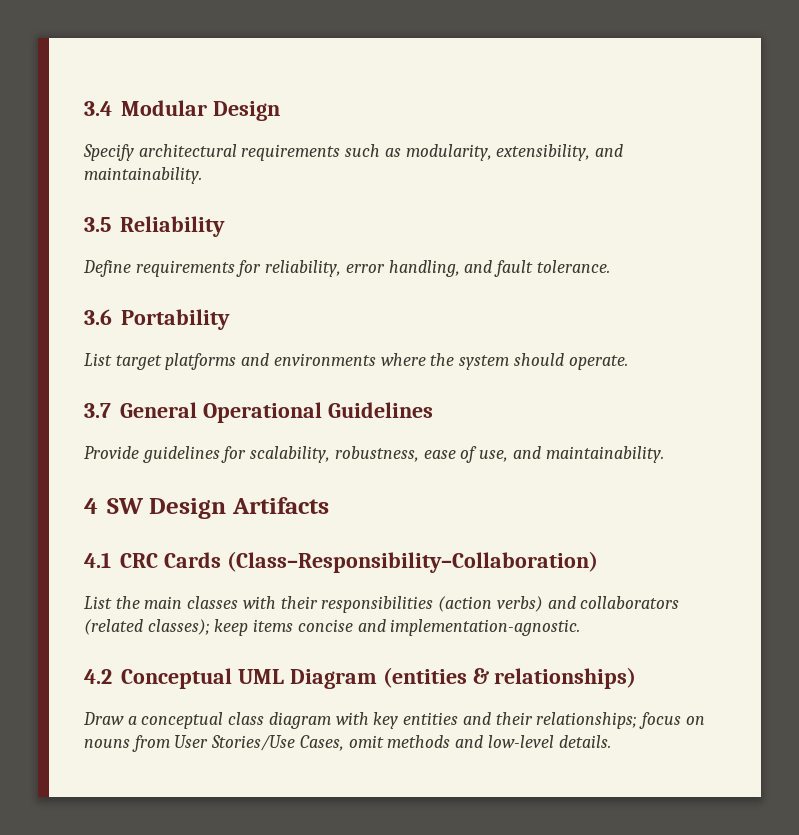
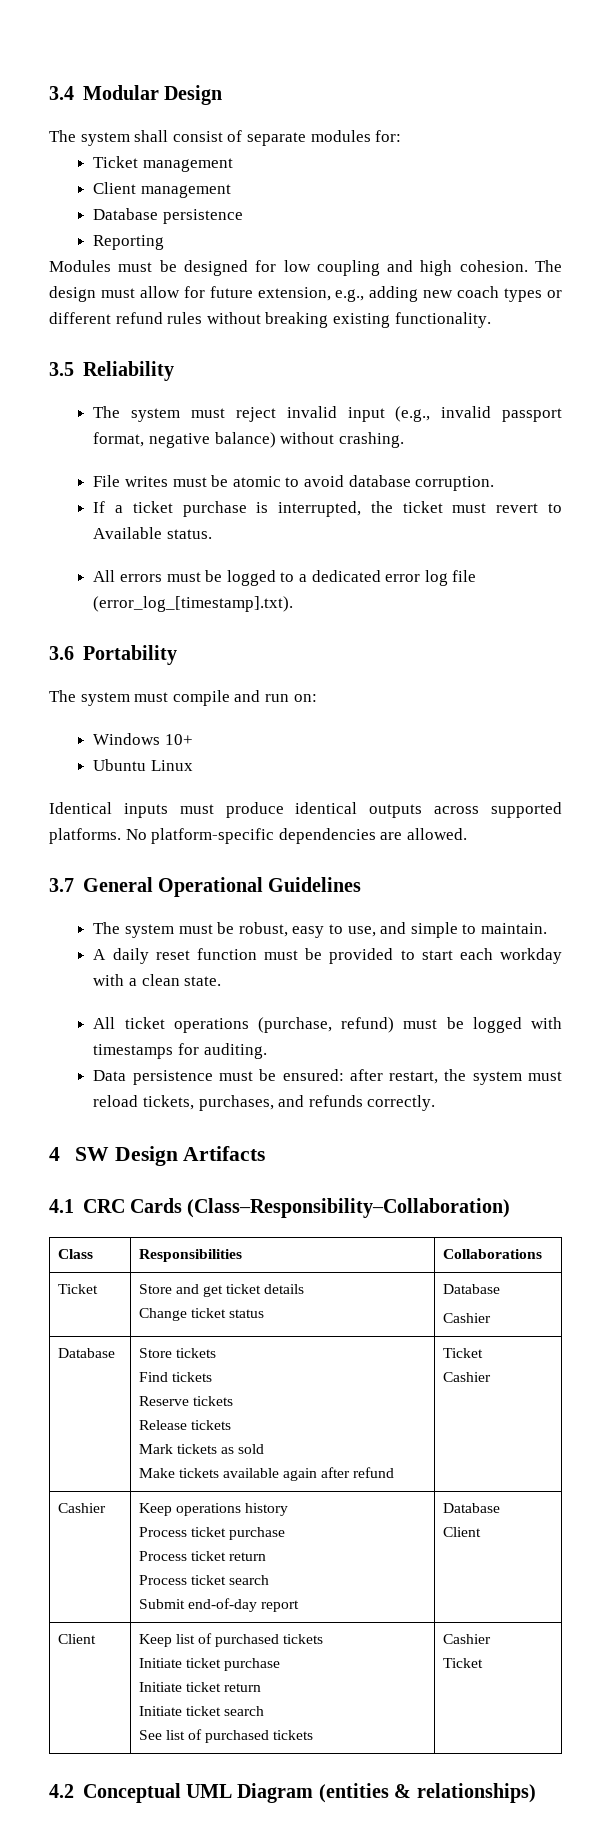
[83,144,624,161] [84,167,202,184] [84,216,225,237] [83,260,610,277] [84,309,230,330] [84,353,628,370] [84,402,433,423] [84,446,664,463] Specify architectural requirements such as modularity, extensibility, and maintainability. // 3.5 Reliability // Define requirements for reliability, error handling, and fault tolerance. // 3.6 Portability // List target platforms and environments where the system should operate. // 3.7 General Operational Guidelines // Provide guidelines for scalability, robustness, ease of use, and maintainability. -> [49,130,402,146] [93,156,234,172] [93,182,232,198] [93,208,244,224] [93,235,165,250] [49,260,562,276] [49,286,563,302] [49,312,491,328] [49,361,174,381] [93,406,562,422] [93,432,404,448] [93,475,495,491] [93,501,562,517] [93,527,213,539] [93,570,477,586] [93,596,294,612] [49,645,177,665] [49,690,317,706] [93,733,194,745] [93,759,194,771] [49,802,562,818] [49,828,467,844] [49,877,362,897] [93,922,547,938] [93,948,562,964] [93,974,222,986] [93,1017,562,1033] [93,1043,267,1059] [93,1069,562,1085] [93,1095,436,1111] The system shall consist of separate modules for: // Ticket management // Client management // Database persistence // Reporting // Modules must be designed for low coupling and high cohesion. The design must allow for future extension, e.g., adding new coach types or different refund rules without breaking existing functionality. // 3.5 Reliability // The system must reject invalid input (e.g., invalid passport format, negative balance) without crashing. // File writes must be atomic to avoid database corruption. // If a ticket purchase is interrupted, the ticket must revert to Available status. // All errors must be logged to a dedicated error log file (error_log_[timestamp].txt). // 3.6 Portability // The system must compile and run on: // Windows 10+ // Ubuntu Linux // Identical inputs must produce identical outputs across supported platforms. No platform-specific dependencies are allowed. // 3.7 General Operational Guidelines // The system must be robust, easy to use, and simple to maintain. // A daily reset function must be provided to start each workday with a clean state. // All ticket operations (purchase, refund) must be logged with timestamps for auditing. // Data persistence must be ensured: after restart, the system must reload tickets, purchases, and refunds correctly.
[84,596,680,613] [84,619,581,636] // List the main classes with their responsibilities (action verbs) and collaborators (related classes); keep items concise and implementation-agnostic. -> [57,1249,93,1259] [138,1249,242,1262] [442,1249,542,1259] [57,1284,98,1294] [138,1284,305,1297] [138,1308,264,1321] [442,1284,500,1294] [442,1313,491,1323] [57,1348,115,1358] [138,1348,216,1358] [138,1372,212,1382] [138,1396,233,1406] [138,1420,231,1430] [138,1444,265,1454] [138,1467,395,1481] [442,1348,483,1358] [442,1372,491,1382] [57,1503,106,1513] [138,1503,288,1516] [138,1527,285,1540] [138,1551,266,1561] [138,1575,269,1585] [138,1598,299,1612] [442,1503,500,1513] [442,1527,481,1537] [57,1634,96,1644] [138,1633,324,1647] [138,1658,280,1671] [138,1682,261,1692] [138,1706,264,1716] [138,1729,314,1743] [442,1634,491,1644] [442,1658,483,1668] // Class | Responsibilities | Collaborations // Ticket | Store and get ticket details // Change ticket status | Database // Cashier // Database | Store tickets // Find tickets // Reserve tickets // Release tickets // Mark tickets as sold // Make tickets available again after refund | Ticket // Cashier // Cashier | Keep operations history // Process ticket purchase // Process ticket return // Process ticket search // Submit end-of-day report | Database // Client // Client | Keep list of purchased tickets // Initiate ticket purchase // Initiate ticket return // Initiate ticket search // See list of purchased tickets | Cashier // Ticket
[83,712,705,729] [84,735,611,752] // Draw a conceptual class diagram with key entities and their relationships; focus on nouns from User Stories/Use Cases, omit methods and low-level details. -> (536, 1793) none

